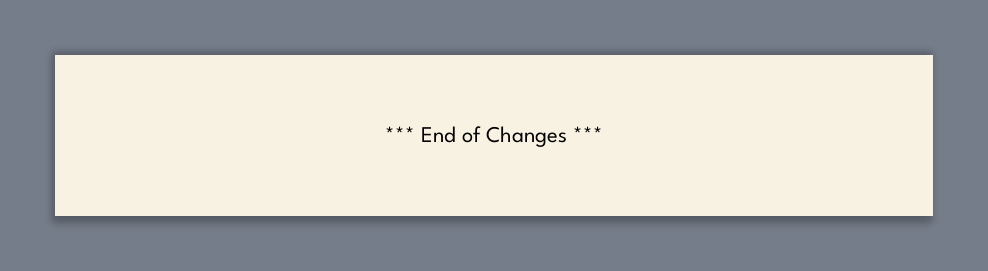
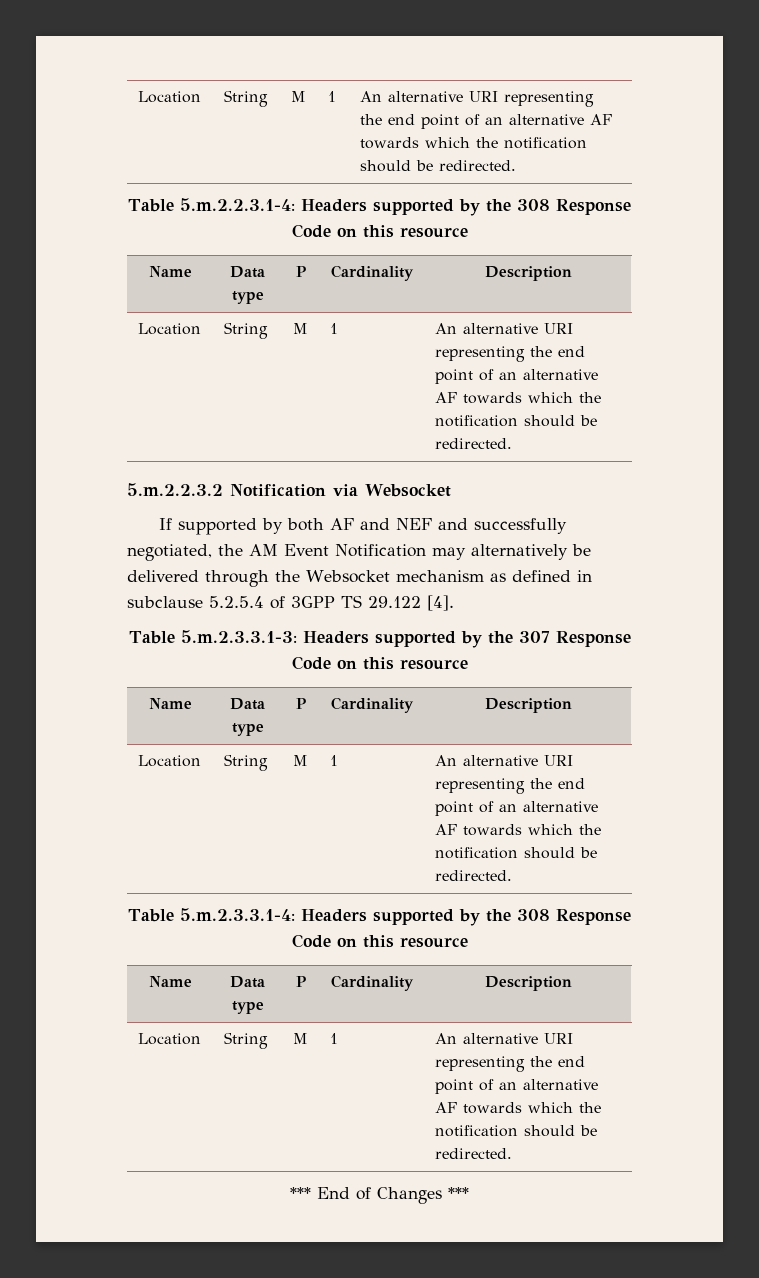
(384, 134) none -> [138,91,202,103] [224,90,269,107] [291,91,306,102] [328,91,337,102] [360,91,595,107] [360,114,613,129] [360,137,588,149] [360,160,517,172] [128,198,631,216] [291,224,468,238] [149,266,192,277] [230,266,265,278] [231,291,264,304] [295,266,306,277] [331,265,414,281] [484,266,572,281] [138,323,202,335] [224,322,269,339] [293,323,308,334] [330,323,339,334] [435,323,574,334] [435,346,586,362] [435,369,599,384] [435,392,602,404] [435,415,598,427] [435,438,513,449] [127,483,451,497] [159,518,568,535] [127,544,591,561] [127,570,592,587] [127,595,454,611] [128,630,631,648] [291,656,468,670] [149,698,192,709] [230,698,265,710] [231,723,264,736] [295,698,306,709] [331,697,414,713] [484,698,572,713] [138,755,202,767] [224,754,269,771] [293,755,308,766] [330,755,339,766] [435,755,574,766] [435,778,586,794] [435,801,599,816] [435,824,602,836] [435,847,598,859] [435,870,513,881] [128,908,631,926] [291,934,468,948] [149,976,192,987] [230,976,265,988] [231,1001,264,1014] [295,976,306,987] [331,975,414,991] [484,976,572,991] [138,1033,202,1045] [224,1032,269,1049] [293,1033,308,1044] [330,1033,339,1044] [435,1033,574,1044] [435,1056,586,1072] [435,1079,599,1094] [435,1102,602,1114] [435,1125,598,1137] [435,1148,513,1159] Location | String | M | 1 | An alternative URI representing the end point of an alternative AF towards which the notification should be redirected. // Table 5.m.2.2.3.1-4: Headers supported by the 308 Response Code on this resource // Name | Data type | P | Cardinality | Description // Location | String | M | 1 | An alternative URI representing the end point of an alternative AF towards which the notification should be redirected. // 5.m.2.2.3.2 Notification via Websocket // If supported by both AF and NEF and successfully negotiated, the AM Event Notification may alternatively be delivered through the Websocket mechanism as defined in subclause 5.2.5.4 of 3GPP TS 29.122 [4]. // Table 5.m.2.3.3.1-3: Headers supported by the 307 Response Code on this resource // Name | Data type | P | Cardinality | Description // Location | String | M | 1 | An alternative URI representing the end point of an alternative AF towards which the notification should be redirected. // Table 5.m.2.3.3.1-4: Headers supported by the 308 Response Code on this resource // Name | Data type | P | Cardinality | Description // Location | String | M | 1 | An alternative URI representing the end point of an alternative AF towards which the notification should be redirected. //

